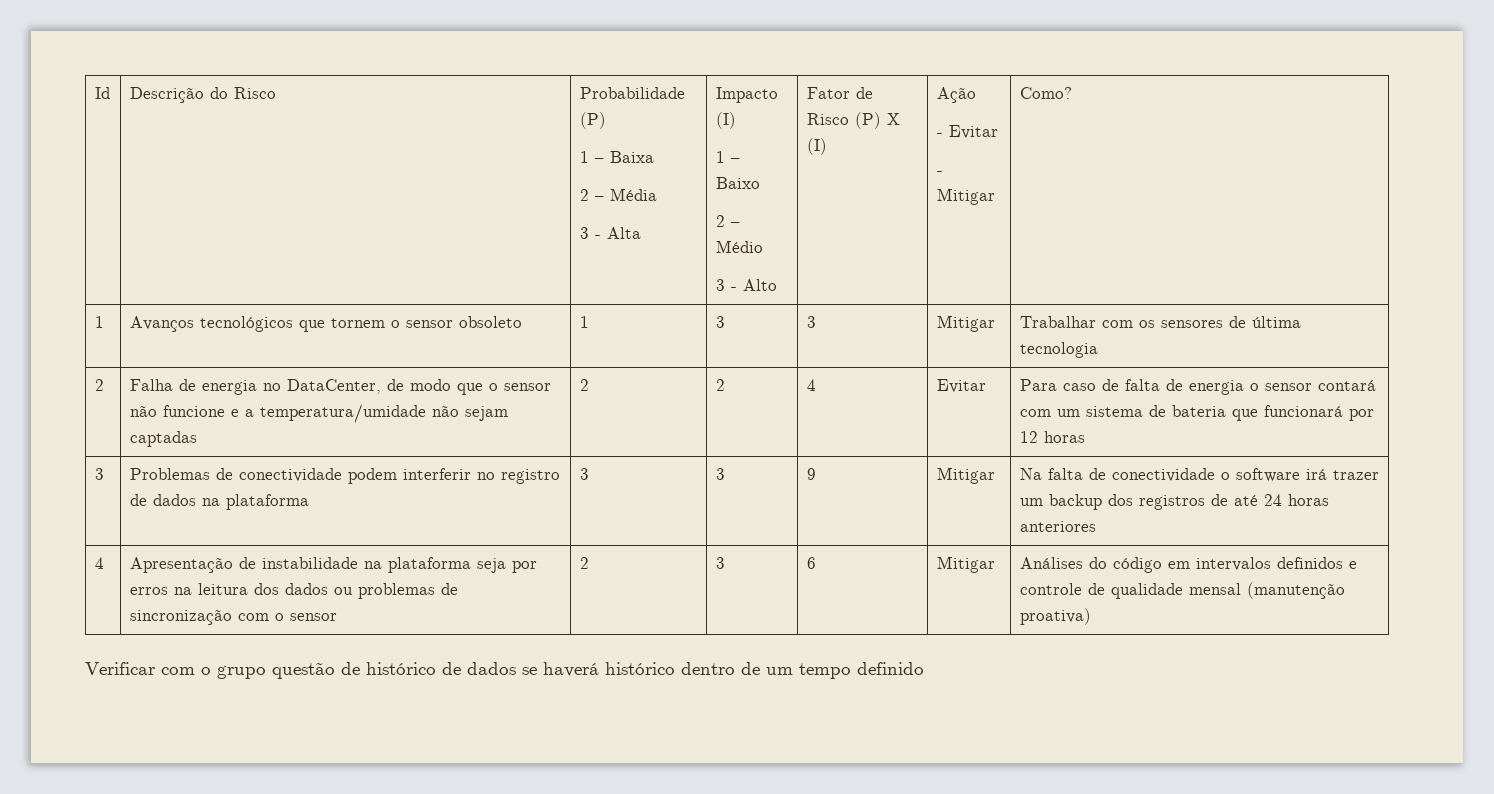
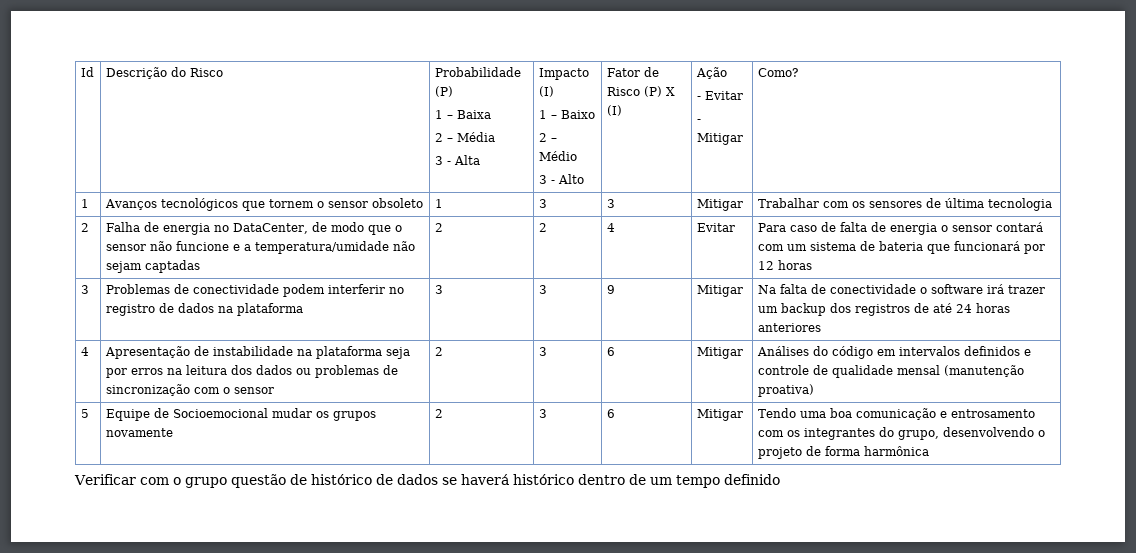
(1091, 616) none -> [80,409,89,418] [105,408,376,421] [105,428,173,437] [434,409,443,418] [538,409,547,418] [606,409,615,418] [696,409,743,421] [757,408,1035,420] [757,427,1045,440] [757,446,929,459] // 5 | Equipe de Socioemocional mudar os grupos novamente | 2 | 3 | 6 | Mitigar | Tendo uma boa comunicação e entrosamento com os integrantes do grupo, desenvolvendo o projeto de forma harmônica

